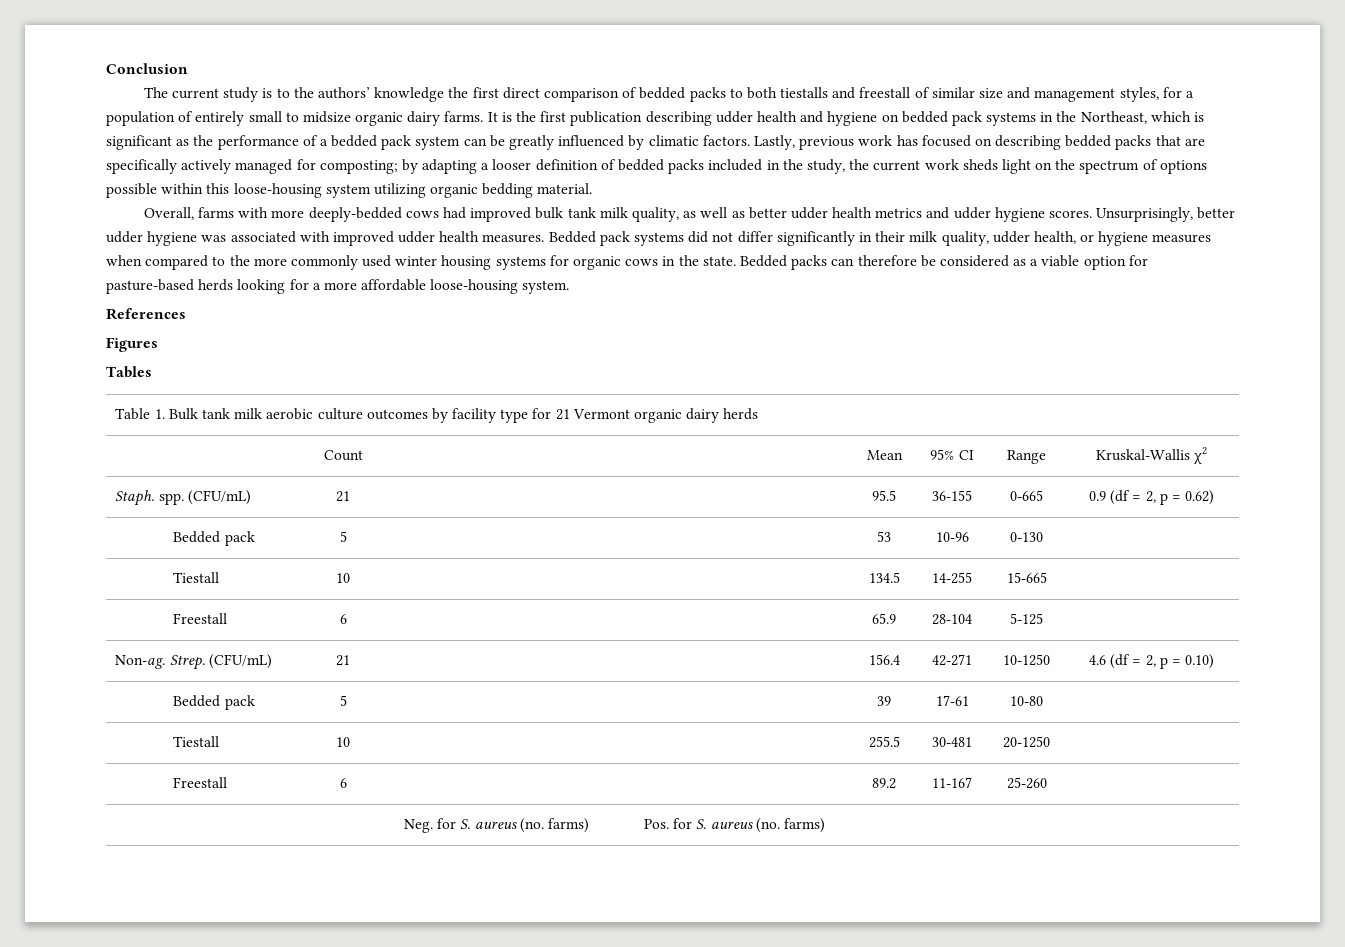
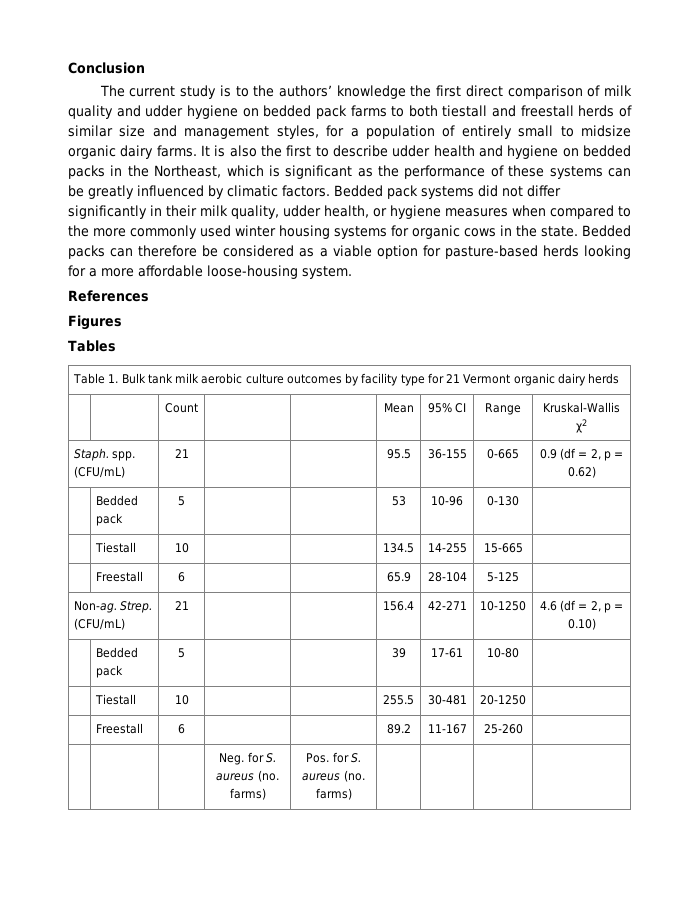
[639,87,726,102] bedded packs -> [604,85,632,96] [68,105,387,119] milk quality and udder hygiene on bedded pack farms
[780,87,829,98] tiestalls -> [442,105,488,117] tiestall
(911, 92) none -> [578,105,615,117] herds
[516,111,712,126] the first publication describing -> [229,145,389,157] also the first to describe
[951,111,1037,126] pack systems -> [68,165,105,179] packs
[319,135,461,150] a bedded pack system -> [508,165,603,179] these systems
[753,135,1205,150] [106,159,1207,174] [106,183,593,198] [143,207,1236,222] [106,231,545,246] Lastly, previous work has focused on describing bedded packs that are specifically actively managed for composting; by adapting a looser definition of bedded packs included in the study, the current work sheds light on the spectrum of options possible within this loose-housing system utilizing organic bedding material. // Overall, farms with more deeply-bedded cows had improved bulk tank milk quality, as well as better udder health metrics and udder hygiene scores. Unsurprisingly, better udder hygiene was associated with improved udder health measures. -> (330, 191) none

